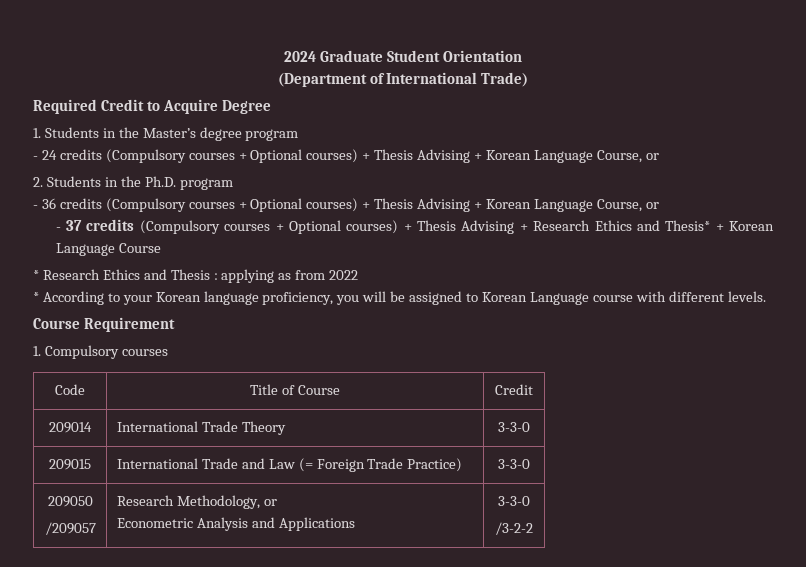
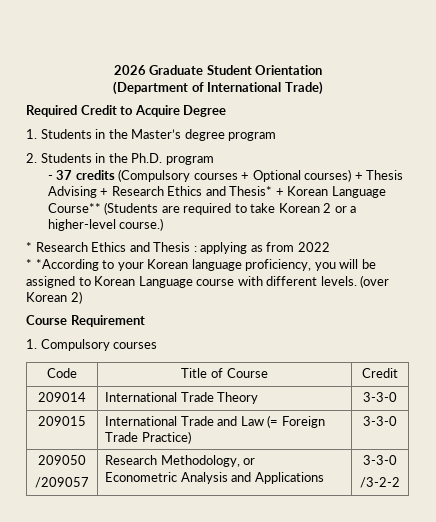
[284,51,317,62] 2024 -> [113,65,146,75] 2026
[33,149,659,163] // - 24 credits (Compulsory courses + Optional courses) + Thesis Advising + Korean Language Course, or -> (277, 136) none
[33,198,659,212] // - 36 credits (Compulsory courses + Optional courses) + Thesis Advising + Korean Language Course, or -> (214, 160) none
[118,243,161,253] Course -> [47,202,357,215] [47,218,164,231] Course** (Students are required to take Korean 2 or a higher-level course.)
[42,291,104,305] According -> [35,259,99,271] *According
(766, 296) none -> [360,275,390,288] [26,291,82,304] (over Korean 2)

